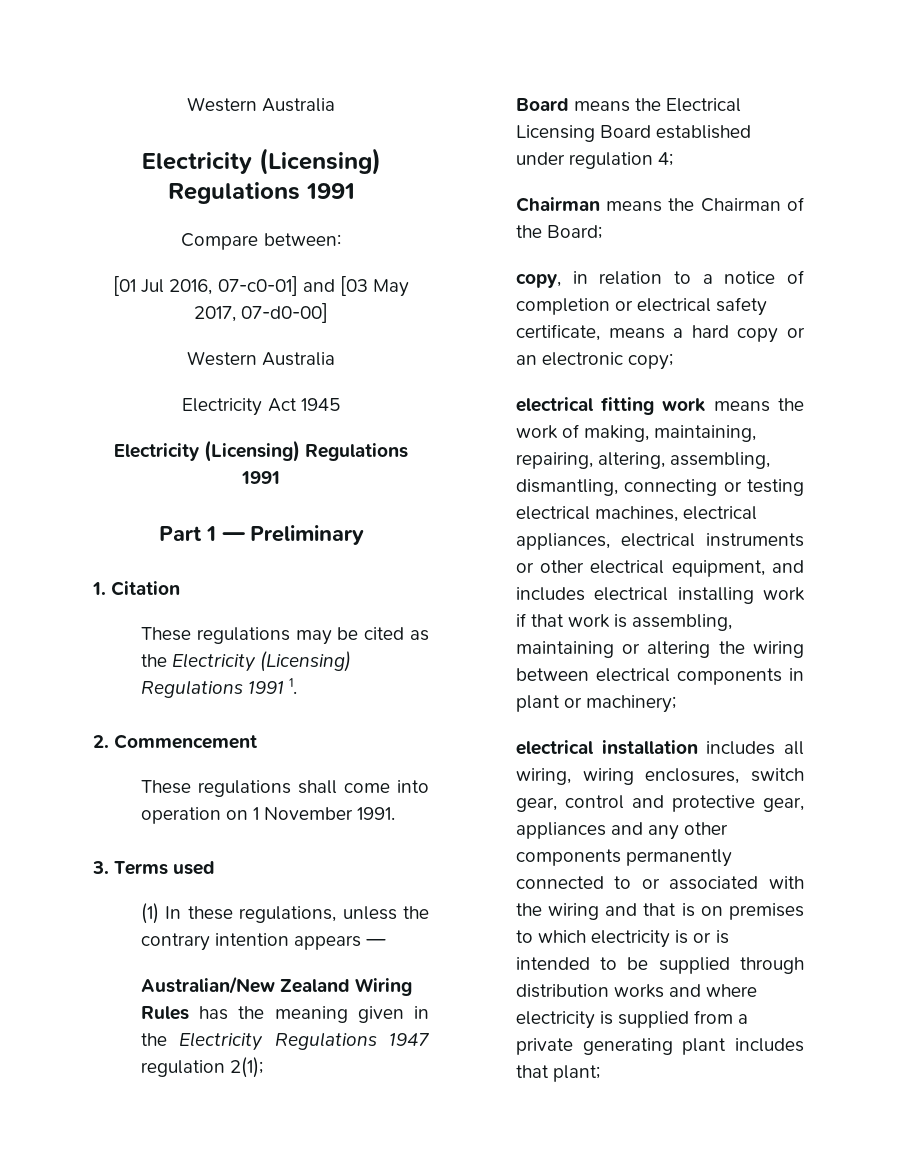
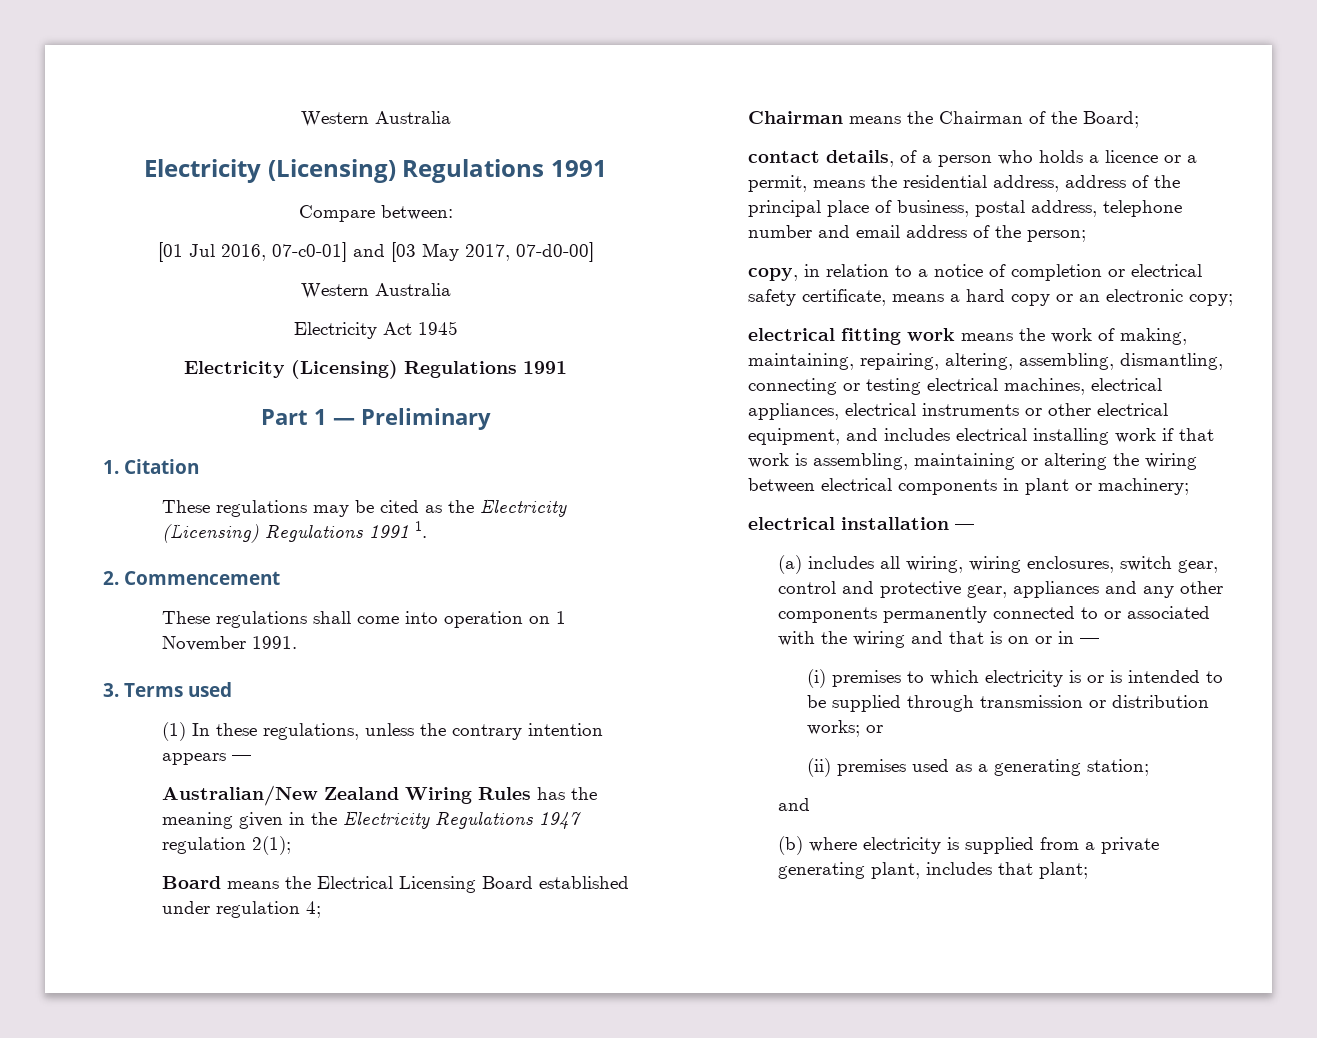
(603, 232) none -> [747,150,1197,167] [747,175,1180,192] [747,200,1182,217] [747,225,1086,242] // contact details, of a person who holds a licence or a permit, means the residential address, address of the principal place of business, postal address, telephone number and email address of the person;
(698, 747) none -> [954,524,974,530] [777,555,802,574] — // (a)
(723, 911) none -> [1034,631,1099,644] [806,669,826,688] or in — // (i)
[515,984,702,998] distribution works and -> [979,695,1209,708] [806,720,883,737] [806,758,1149,777] [777,798,810,811] [777,836,803,855] transmission or distribution works; or // (ii) premises used as a generating station; // and // (b)
[682,1038,727,1055] plant -> [870,862,920,879] plant,

